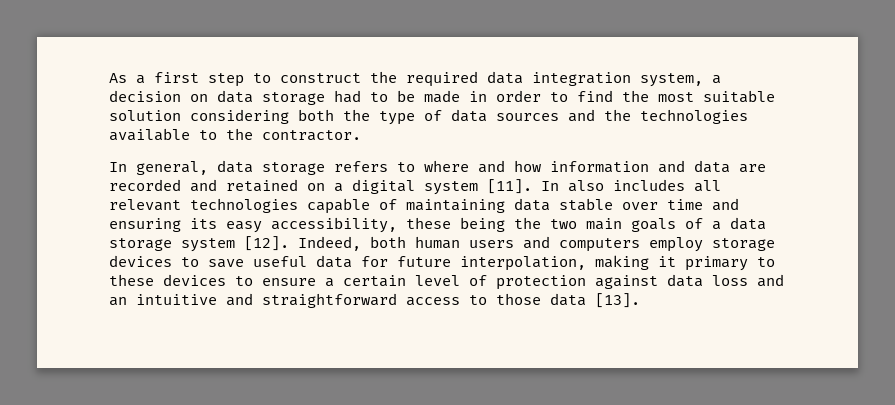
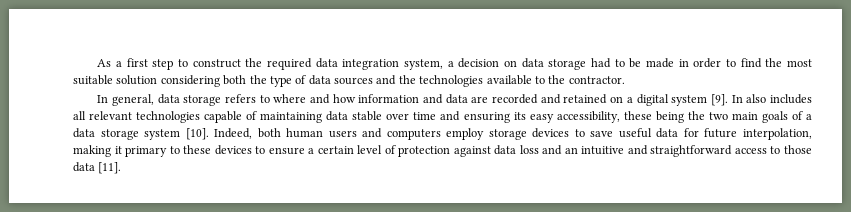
[487,179,532,194] [11]. -> [710,94,728,106] [9].
[244,236,289,251] [12]. -> [185,128,209,140] [10].
[595,293,640,308] [13]. -> [98,162,122,174] [11].

